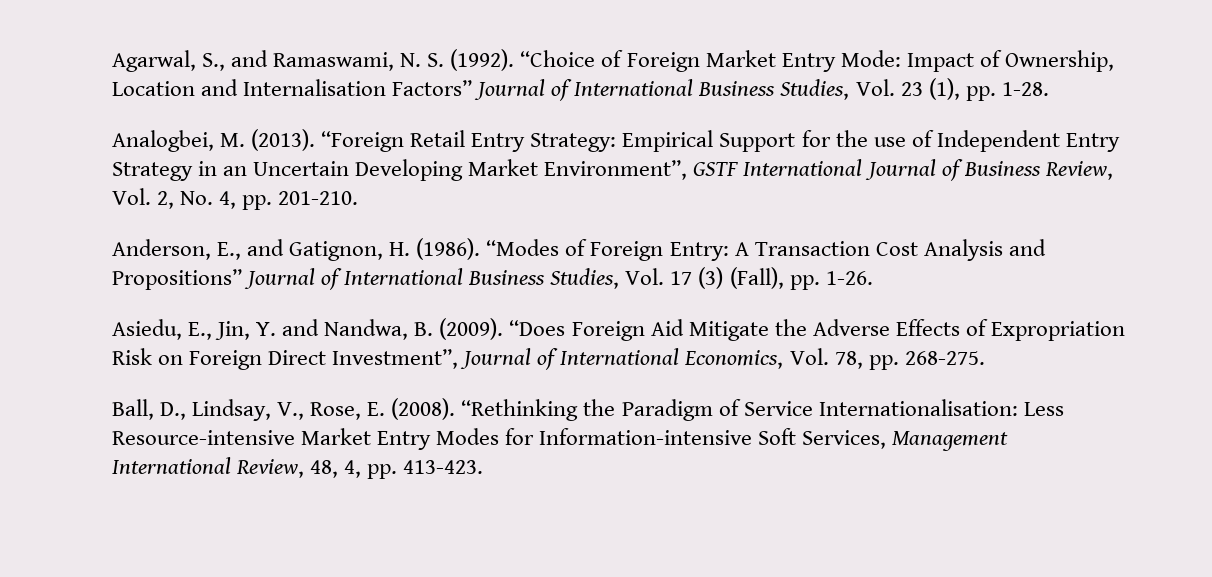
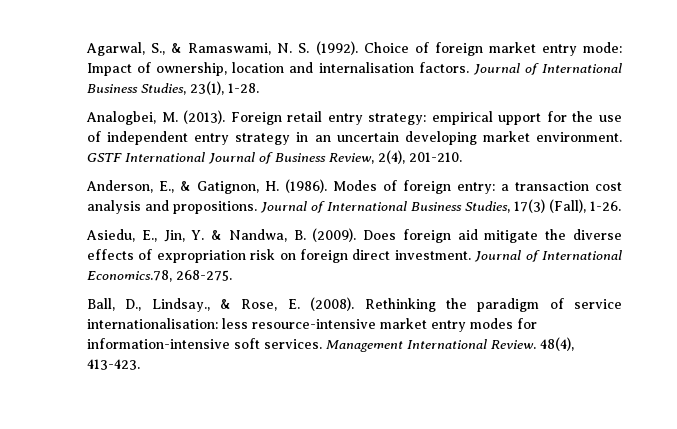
[230,50,268,67] and -> [171,43,183,53] &
[520,50,1114,72] [111,78,996,101] “Choice of Foreign Market Entry Mode: Impact of Ownership, Location and Internalisation Factors” Journal of International Business Studies, Vol. 23 (1), pp. -> [363,42,622,56] [87,62,622,76] [87,81,225,95] Choice of foreign market entry mode: Impact of ownership, location and internalisation factors. Journal of International Business Studies, 23(1),
[321,130,1120,152] [111,159,688,181] “Foreign Retail Entry Strategy: Empirical Support for the use of Independent Entry Strategy in an Uncertain Developing Market Environment”, -> [230,111,623,125] [87,131,622,145] Foreign retail entry strategy: empirical upport for the use of independent entry strategy in an uncertain developing market environment.
[111,188,273,210] Vol. 2, No. 4, pp. -> [378,150,406,164] 2(4),
[246,239,284,256] and -> [180,181,192,191] &
[486,239,1046,261] [111,267,820,290] “Modes of Foreign Entry: A Transaction Cost Analysis and Propositions” Journal of International Business Studies, Vol. 17 (3) (Fall), pp. -> [333,180,622,194] [87,199,587,214] Modes of foreign entry: a transaction cost analysis and propositions. Journal of International Business Studies, 17(3) (Fall),
[282,319,320,336] and -> [211,230,223,240] &
[509,319,1126,341] [111,348,899,370] “Does Foreign Aid Mitigate the Adverse Effects of Expropriation Risk on Foreign Direct Investment”, Journal of International Economics, Vol. 78, pp. -> [363,229,622,243] [87,249,622,263] [87,270,173,282] Does foreign aid mitigate the diverse effects of expropriation risk on foreign direct investment. Journal of International Economics.78,
[191,399,305,421] Lindsay, V., -> [151,298,232,312] Lindsay., &
[461,399,1064,421] [111,428,1009,451] [111,457,398,479] “Rethinking the Paradigm of Service Internationalisation: Less Resource-intensive Market Entry Modes for Information-intensive Soft Services, Management International Review, 48, 4, pp. -> [364,298,622,312] [87,318,538,332] [87,337,575,352] Rethinking the paradigm of service internationalisation: less resource-intensive market entry modes for information-intensive soft services. Management International Review. 48(4),

